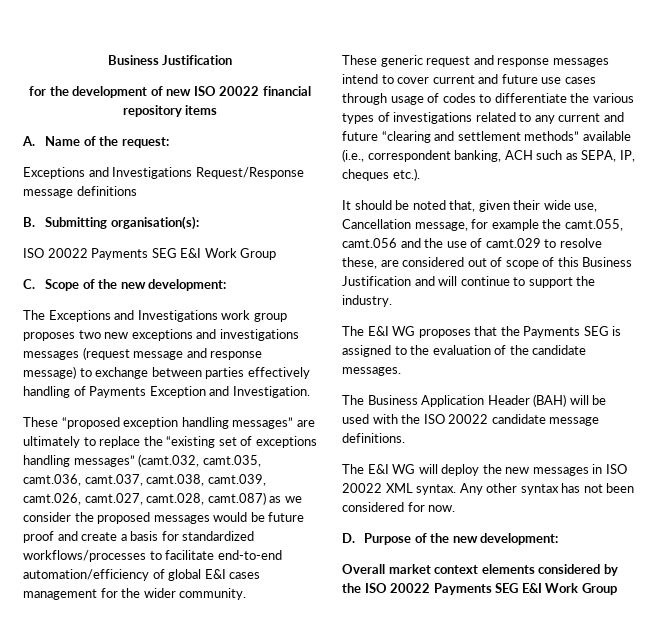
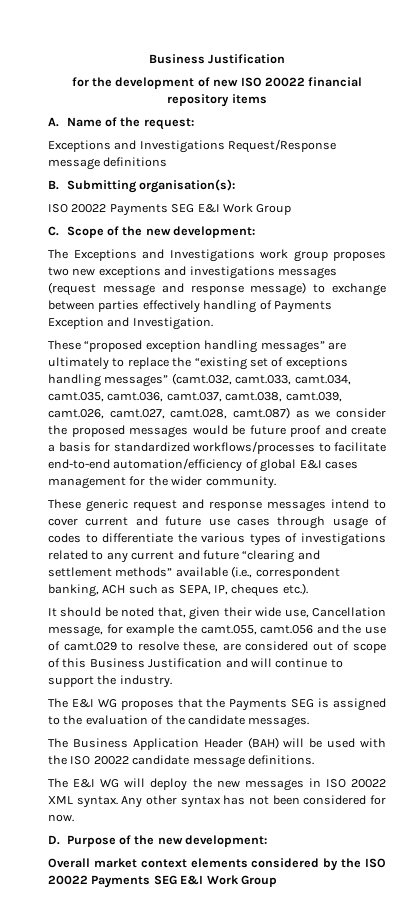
(200, 460) none -> [235,375,351,385] camt.033, camt.034,

